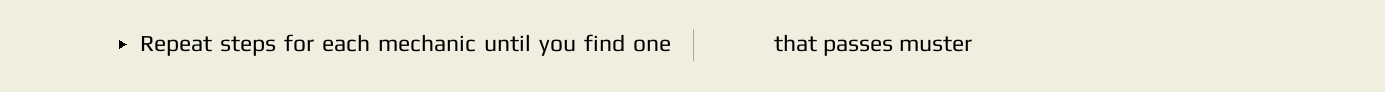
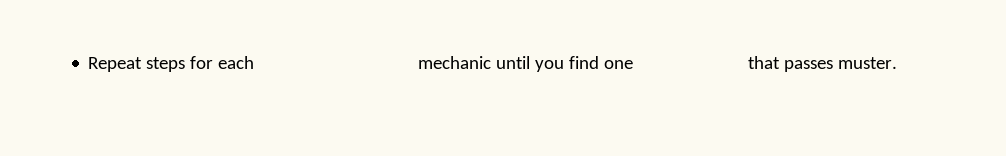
[899,36,973,52] muster -> [838,57,898,69] muster.

